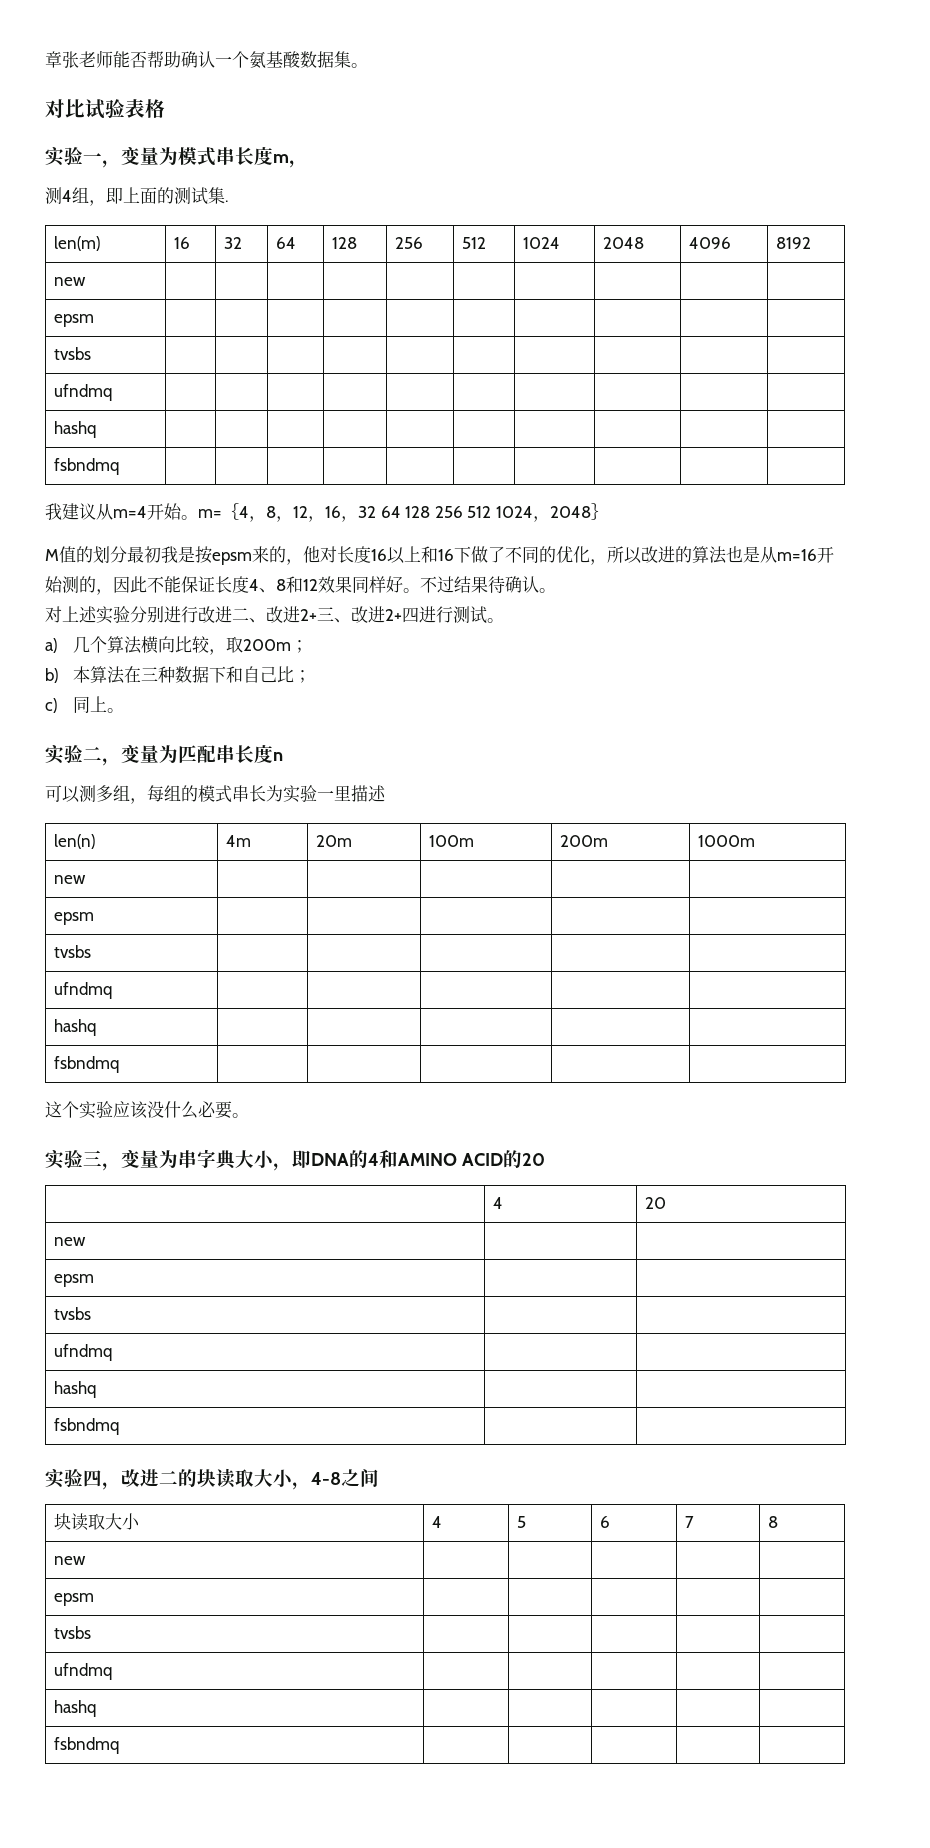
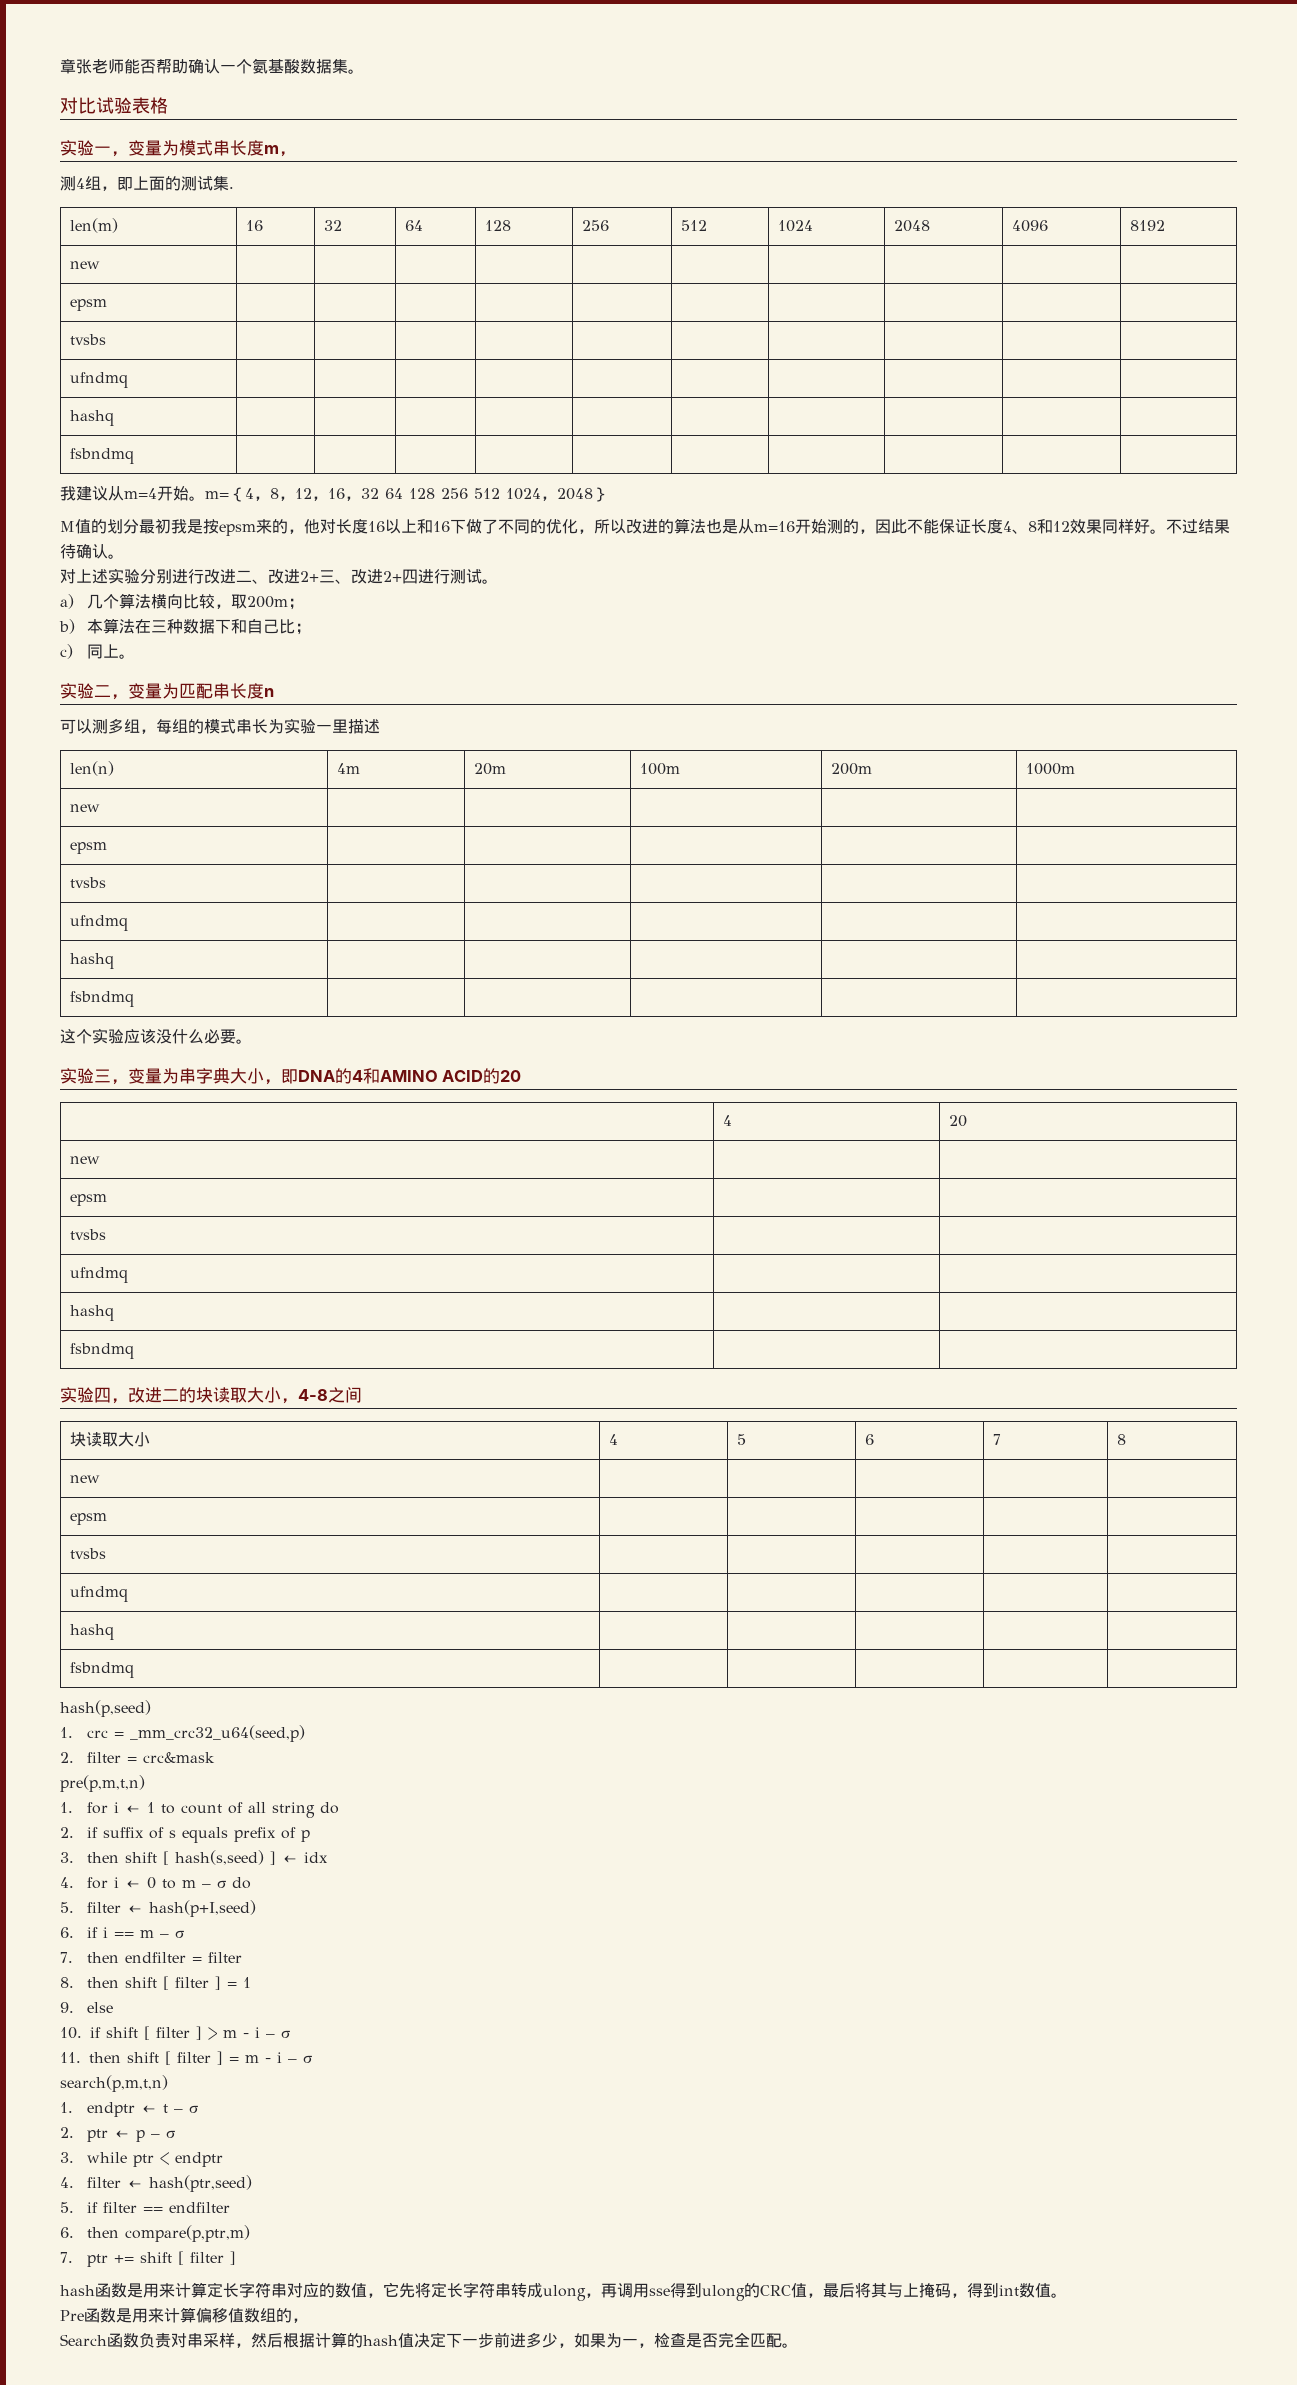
(119, 1745) none -> [60,1700,151,1717] [60,1725,306,1742] [60,1752,216,1763] [60,1775,145,1792] [60,1802,340,1818] [60,1827,311,1843] [60,1850,329,1865] [60,1877,252,1889] [60,1900,257,1917] [60,1927,185,1938] [60,1952,243,1963] [60,1976,252,1990] [60,2002,114,2013] [60,2026,290,2040] [60,2051,312,2065] [60,2075,168,2092] [60,2102,199,2117] [60,2127,176,2142] [60,2152,224,2167] [60,2175,253,2192] [60,2202,231,2213] [60,2225,251,2242] [60,2251,237,2267] [60,2282,1067,2301] [60,2307,308,2323] [60,2332,798,2348] // hash(p,seed) // 1. crc = _mm_crc32_u64(seed,p) // 2. filter = crc&mask // pre(p,m,t,n) // 1. for i ← 1 to count of all string do // 2. if suffix of s equals prefix of p // 3. then shift [ hash(s,seed) ] ← idx // 4. for i ← 0 to m – σ do // 5. filter ← hash(p+I,seed) // 6. if i == m – σ // 7. then endfilter = filter // 8. then shift [ filter ] = 1 // 9. else // 10. if shift [ filter ] > m - i – σ // 11. then shift [ filter ] = m - i – σ // search(p,m,t,n) // 1. endptr ← t – σ // 2. ptr ← p – σ // 3. while ptr < endptr // 4. filter ← hash(ptr,seed) // 5. if filter == endfilter // 6. then compare(p,ptr,m) // 7. ptr += shift [ filter ] // hash函数是用来计算定长字符串对应的数值，它先将定长字符串转成ulong，再调用sse得到ulong的CRC值，最后将其与上掩码，得到int数值。 // Pre函数是用来计算偏移值数组的， // Search函数负责对串采样，然后根据计算的hash值决定下一步前进多少，如果为一，检查是否完全匹配。

